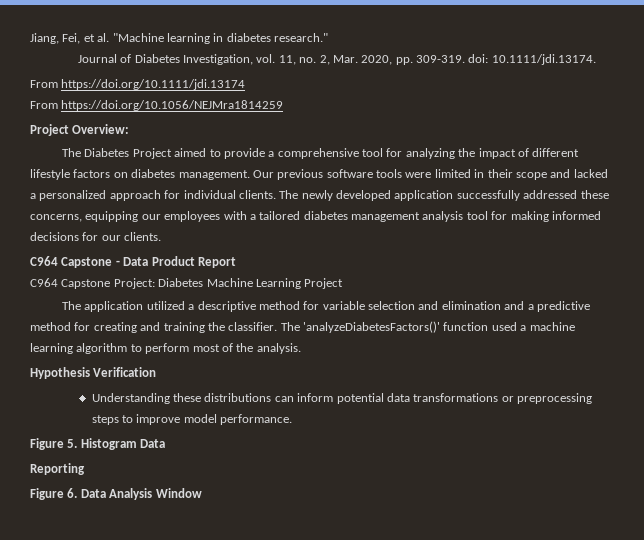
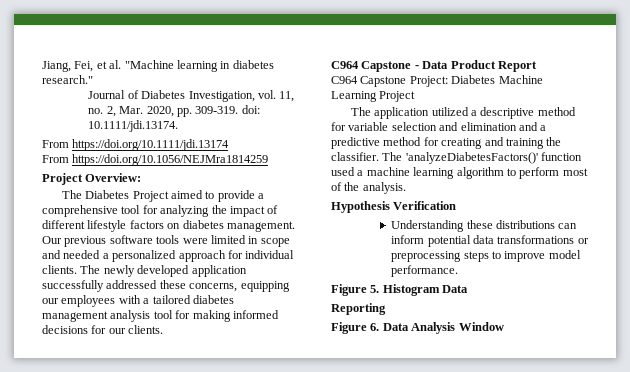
[487,169,513,178] their -> (259, 240) none
[573,169,608,178] lacked -> [63,250,101,259] needed

